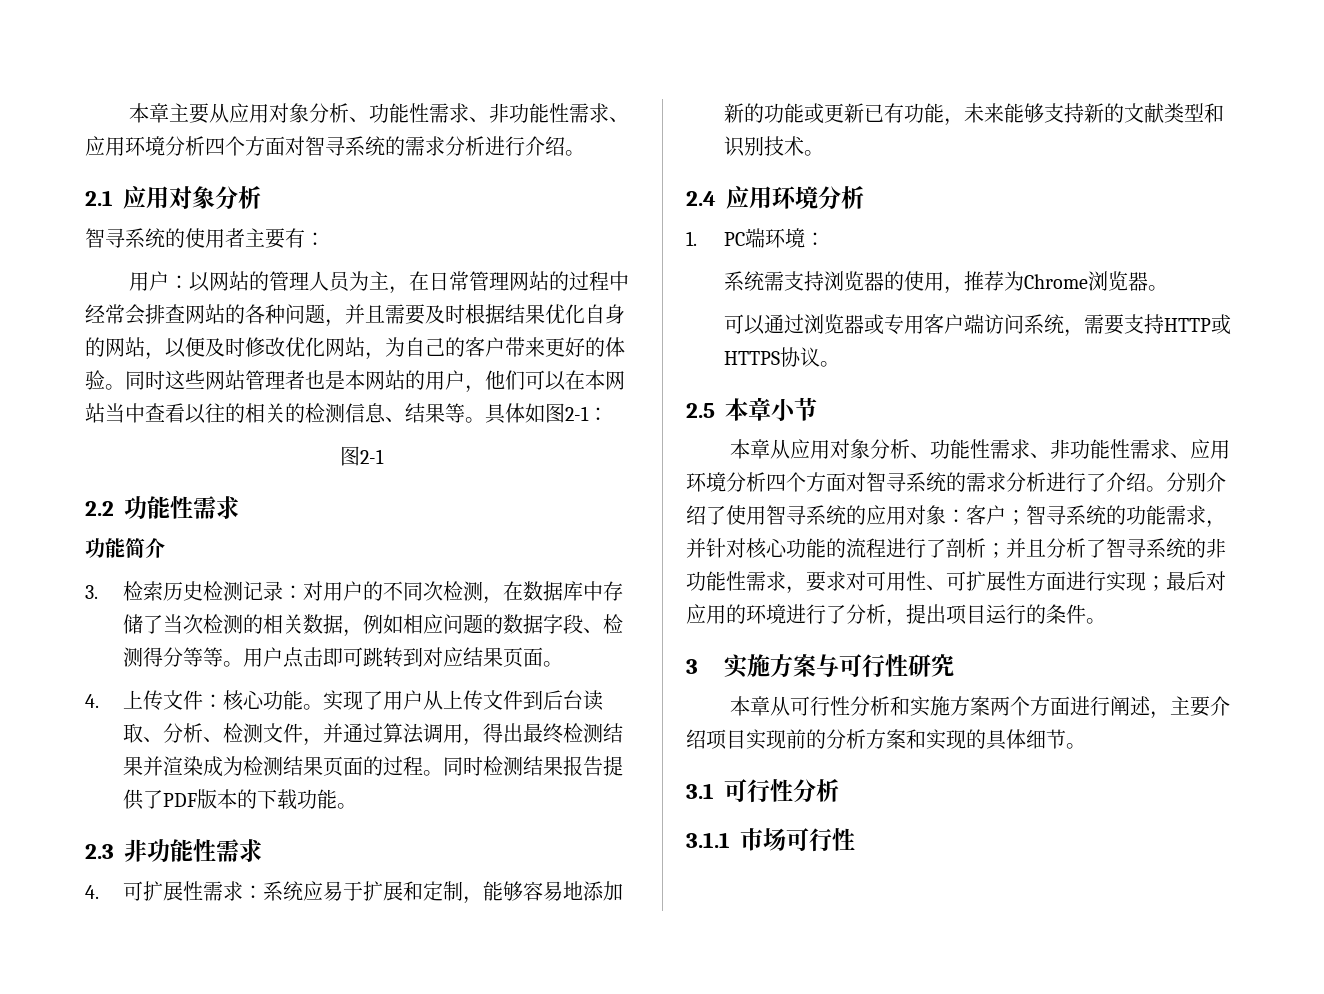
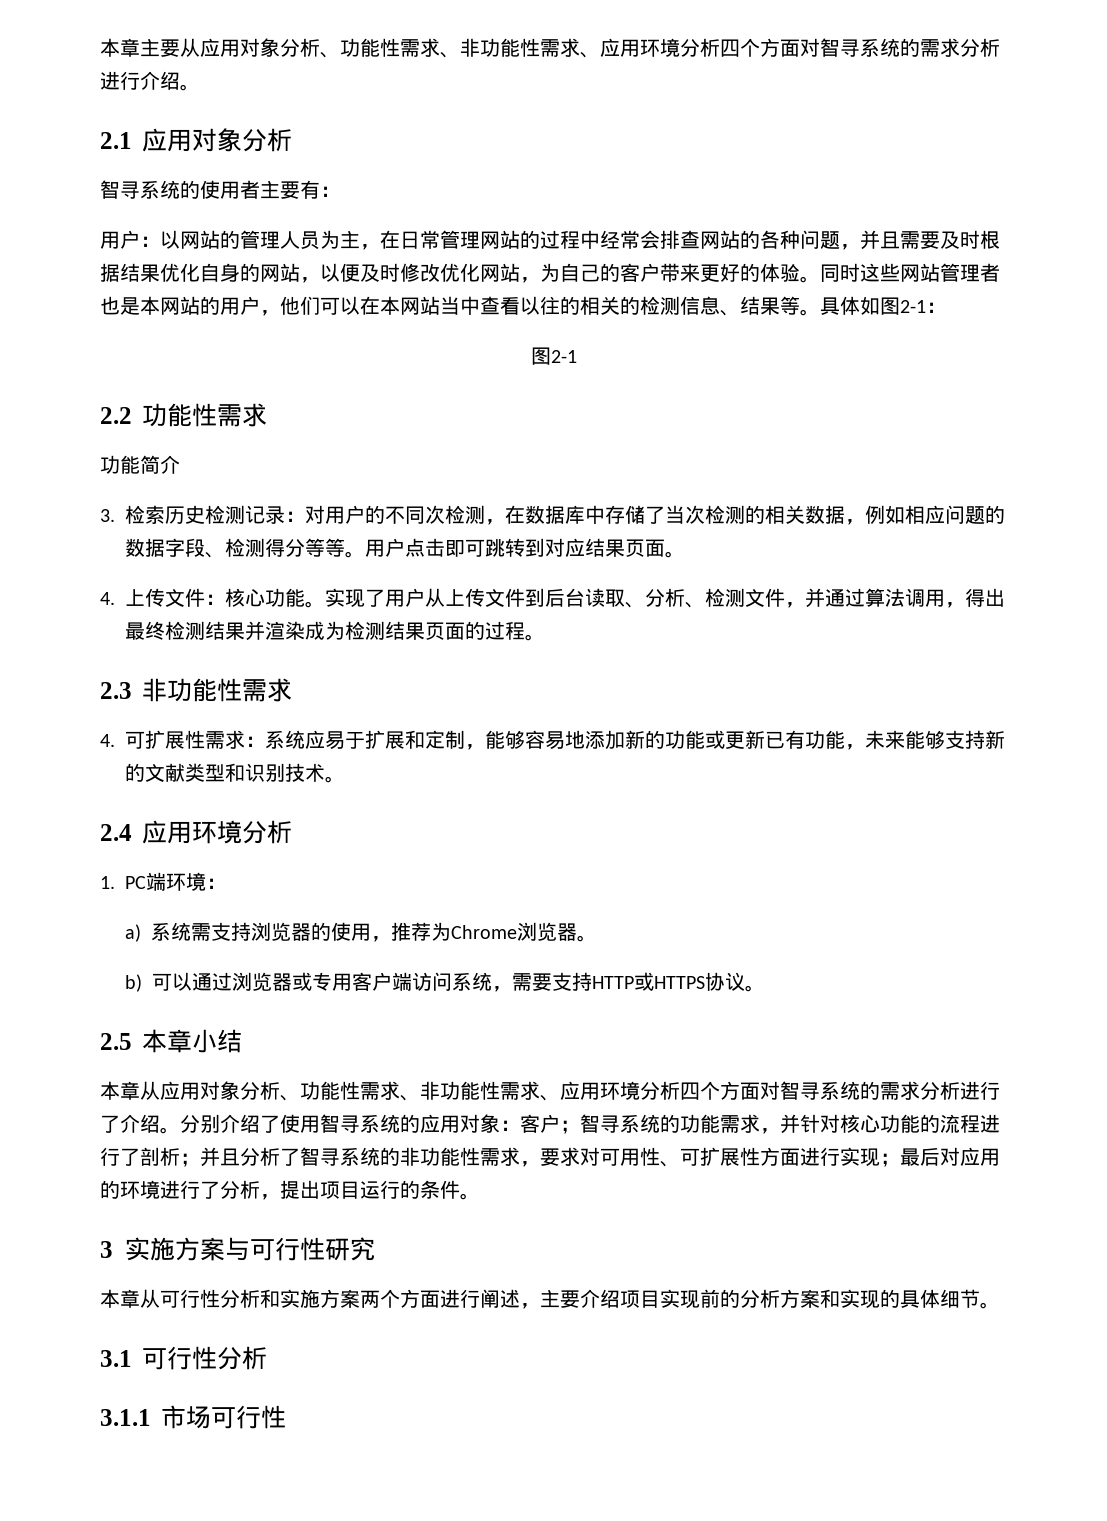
[443,756,624,776] [123,789,358,810] 同时检测结果报告提供了PDF版本的下载功能。 -> (546, 637) none
(826, 239) none -> [125,924,142,942] a)
(1169, 288) none -> [125,974,143,992] b)
[794,397,817,421] 节 -> [217,1029,242,1053] 结

